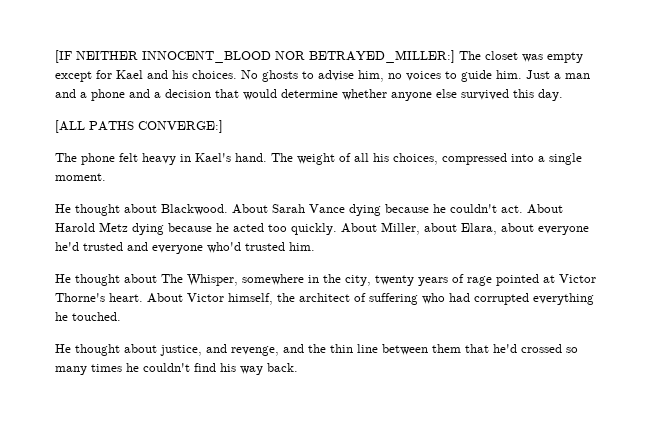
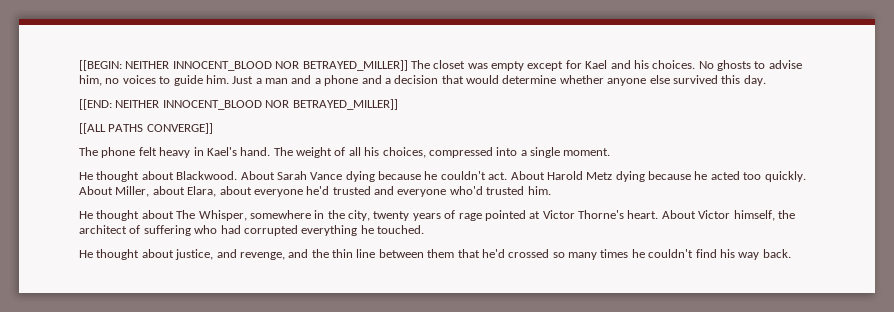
[55,50,455,63] [IF NEITHER INNOCENT_BLOOD NOR BETRAYED_MILLER:] -> [79,60,408,71] [[BEGIN: NEITHER INNOCENT_BLOOD NOR BETRAYED_MILLER]]
[55,120,223,133] [ALL PATHS CONVERGE:] -> [79,99,398,110] [79,123,213,134] [[END: NEITHER INNOCENT_BLOOD NOR BETRAYED_MILLER]] // [[ALL PATHS CONVERGE]]

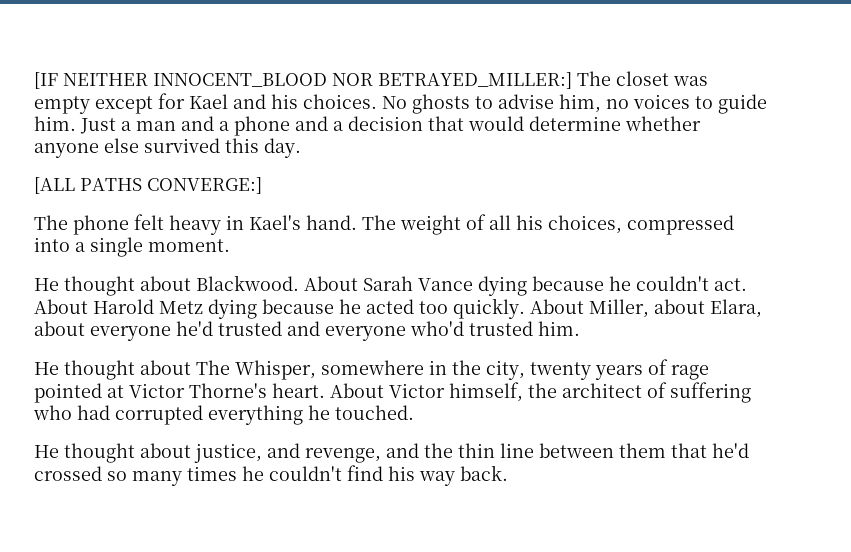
[79,60,408,71] [[BEGIN: NEITHER INNOCENT_BLOOD NOR BETRAYED_MILLER]] -> [34,72,572,89] [IF NEITHER INNOCENT_BLOOD NOR BETRAYED_MILLER:]
[79,99,398,110] [79,123,213,134] [[END: NEITHER INNOCENT_BLOOD NOR BETRAYED_MILLER]] // [[ALL PATHS CONVERGE]] -> [34,177,262,194] [ALL PATHS CONVERGE:]

